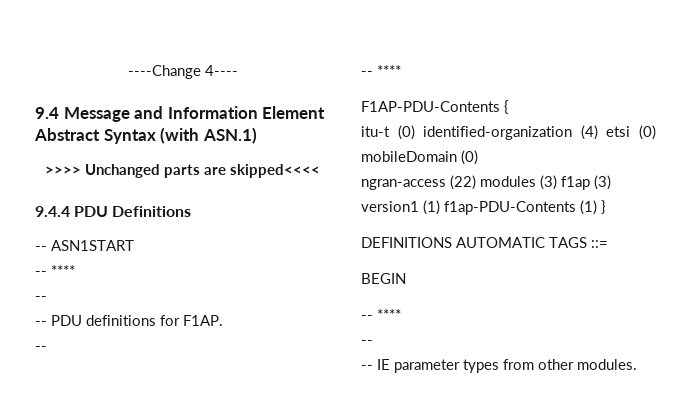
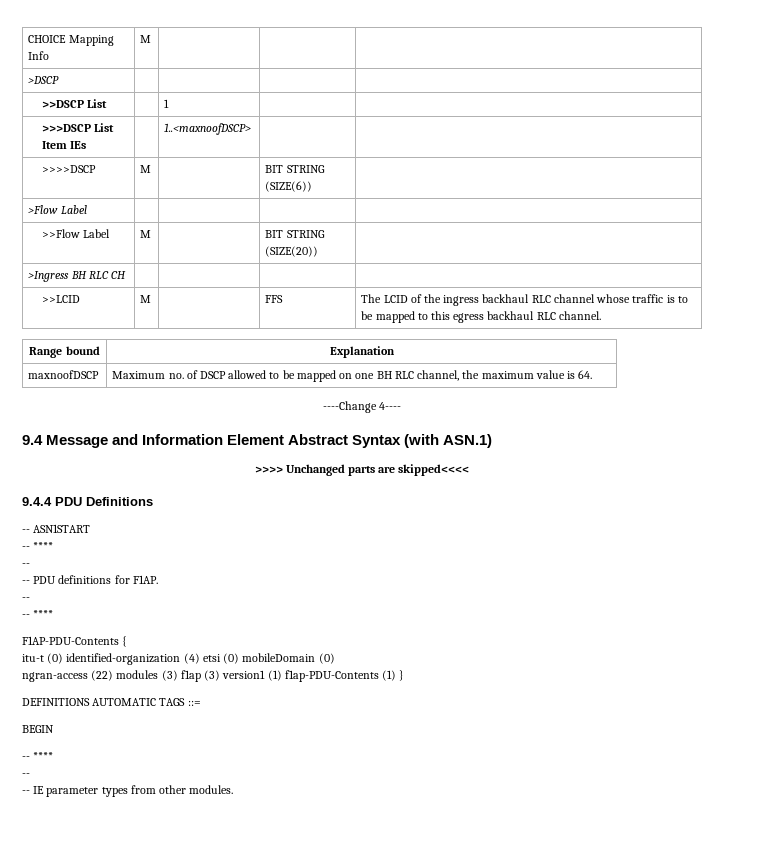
(127, 72) none -> [28,35,114,46] [28,51,50,60] [140,35,152,43] [28,76,60,84] [41,99,107,108] [164,99,170,108] [41,123,114,132] [41,141,86,149] [164,123,252,135] [41,165,96,173] [140,165,152,173] [265,165,325,173] [265,181,313,192] [28,205,87,214] [41,229,110,238] [140,230,152,238] [265,230,325,238] [265,246,319,257] [28,271,126,282] [41,295,80,303] [140,295,152,303] [265,295,284,303] [361,294,688,306] [361,311,601,323] [29,346,100,358] [329,346,395,358] [28,370,100,379] [112,370,593,382] CHOICE Mapping Info | M | | | // >DSCP | | | | // >>DSCP List | | 1 | | // >>>DSCP List Item IEs | | 1..<maxnoofDSCP> | | // >>>>DSCP | M | | BIT STRING (SIZE(6)) | // >Flow Label | | | | // >>Flow Label | M | | BIT STRING (SIZE(20)) | // >Ingress BH RLC CH | | | | // >>LCID | M | | FFS | The LCID of the ingress backhaul RLC channel whose traffic is to be mapped to this egress backhaul RLC channel. // Range bound | Explanation // maxnoofDSCP | Maximum no. of DSCP allowed to be mapped on one BH RLC channel, the maximum value is 64. //

